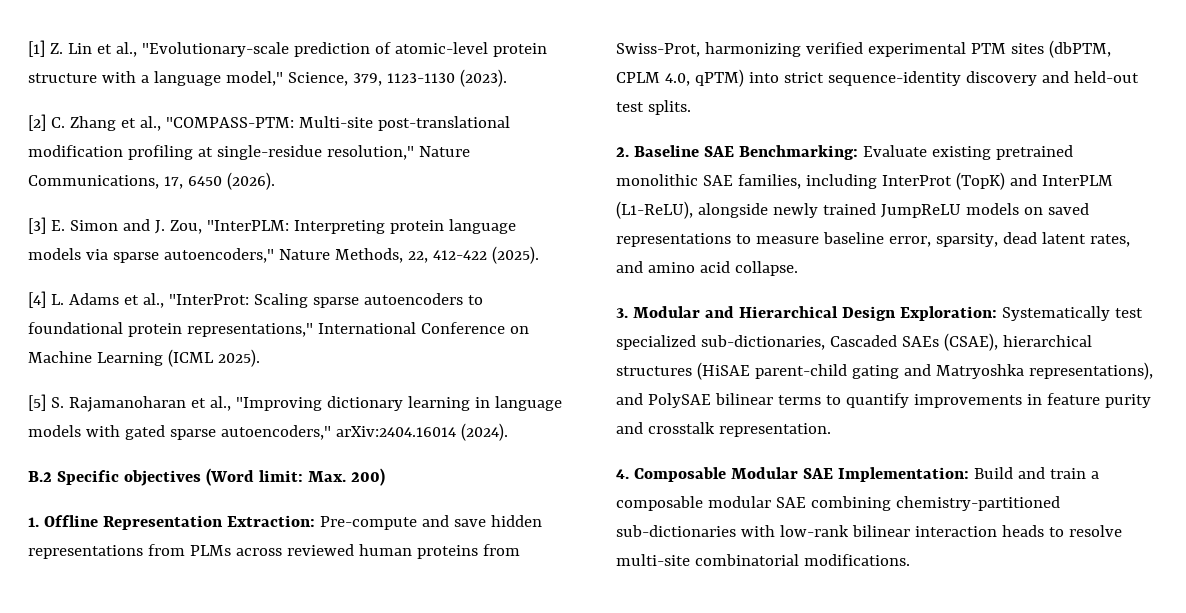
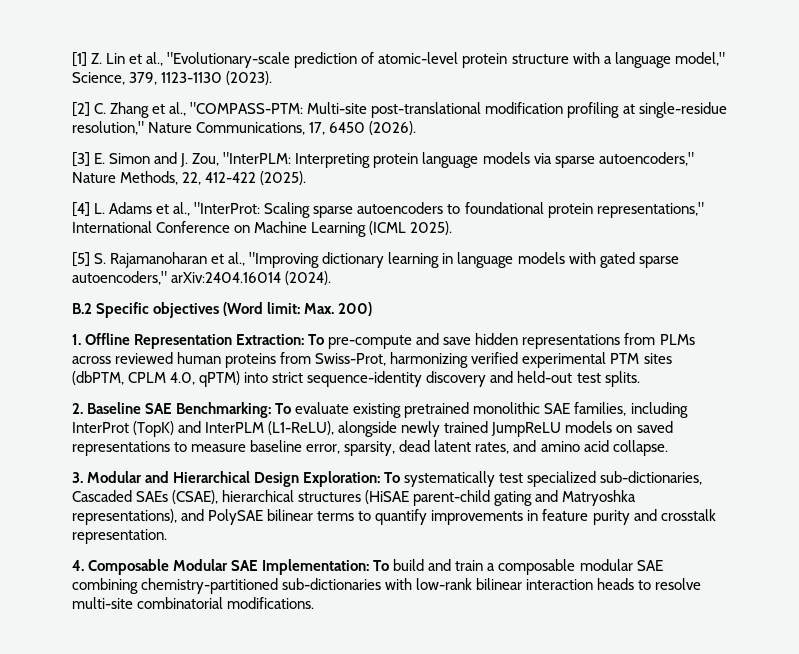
[319,516,417,530] Pre-compute -> [308,334,413,349] To pre-compute
[862,145,927,157] Evaluate -> [275,402,350,414] To evaluate
[1001,306,1110,321] Systematically -> [384,471,496,487] To systematically
[973,467,1013,479] Build -> [373,559,425,571] To build

